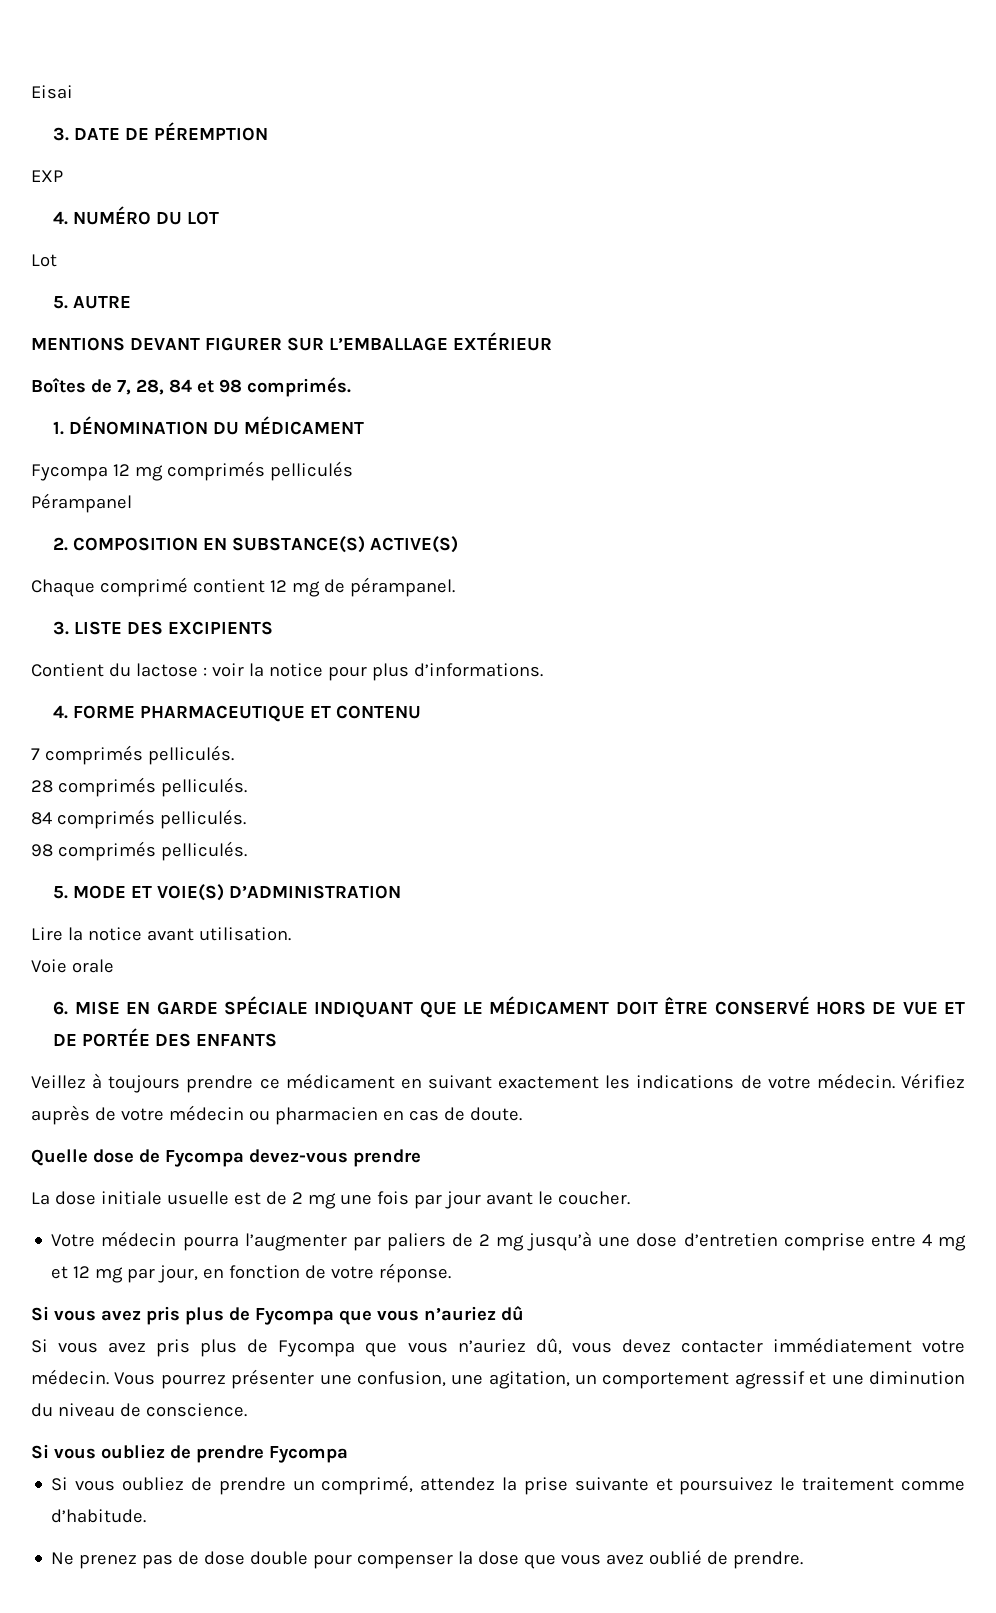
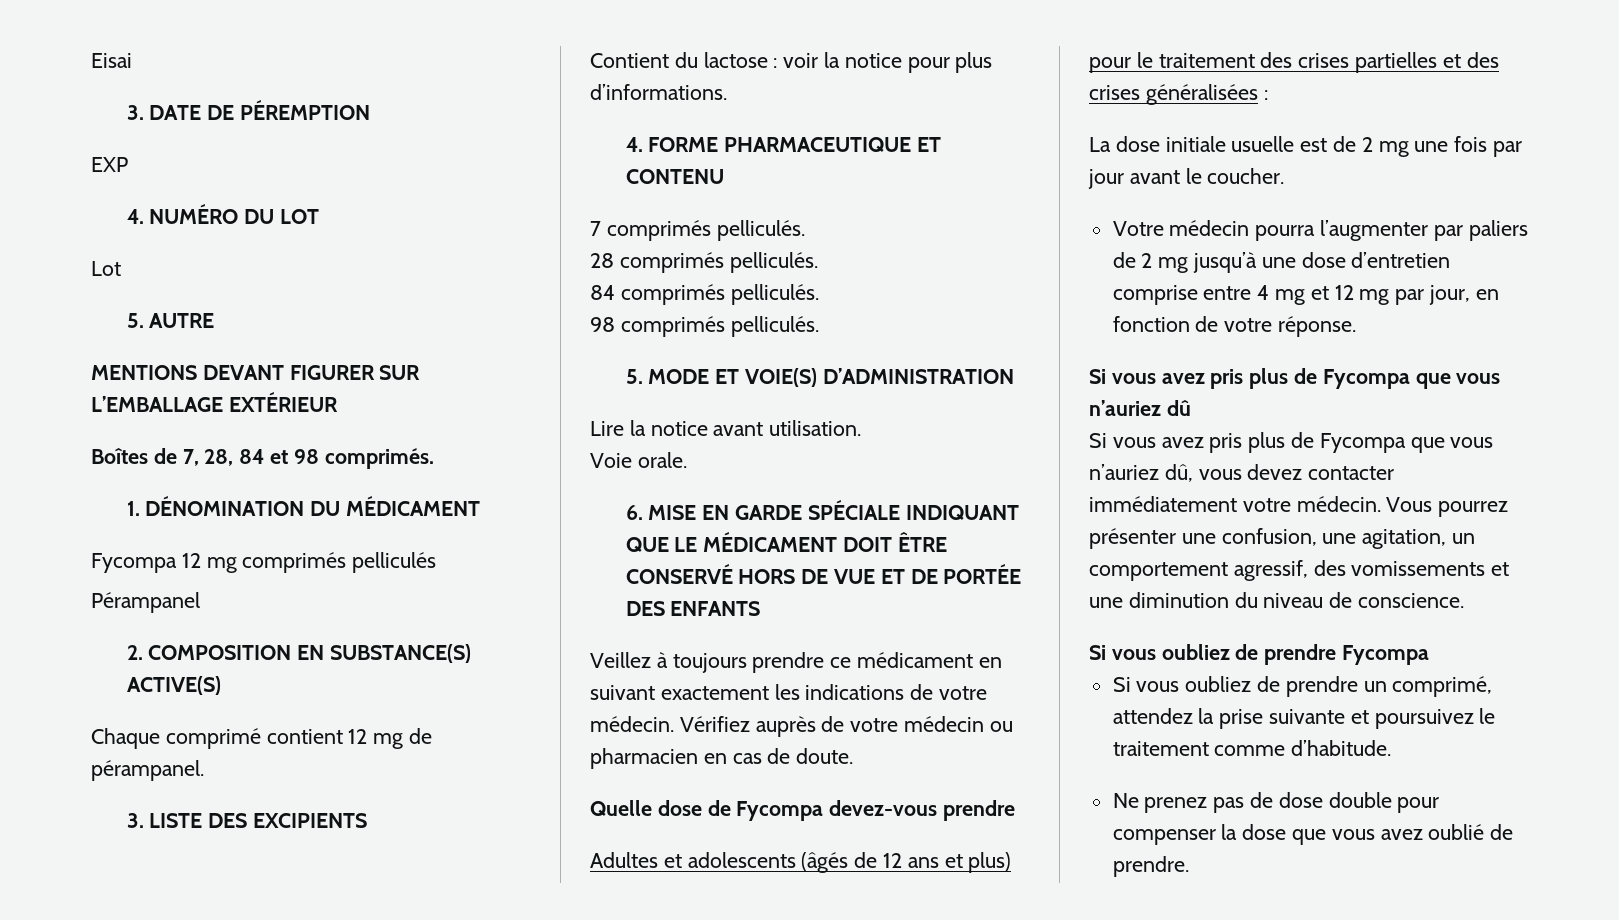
[71,959,114,973] orale -> [637,452,687,468] orale.
(421, 1158) none -> [590,852,1012,873] [1089,52,1499,73] [1089,84,1268,105] // Adultes et adolescents (âgés de 12 ans et plus) pour le traitement des crises partielles et des crises généralisées :
[734,1371,805,1389] agressif -> [1233,560,1486,581] agressif, des vomissements

